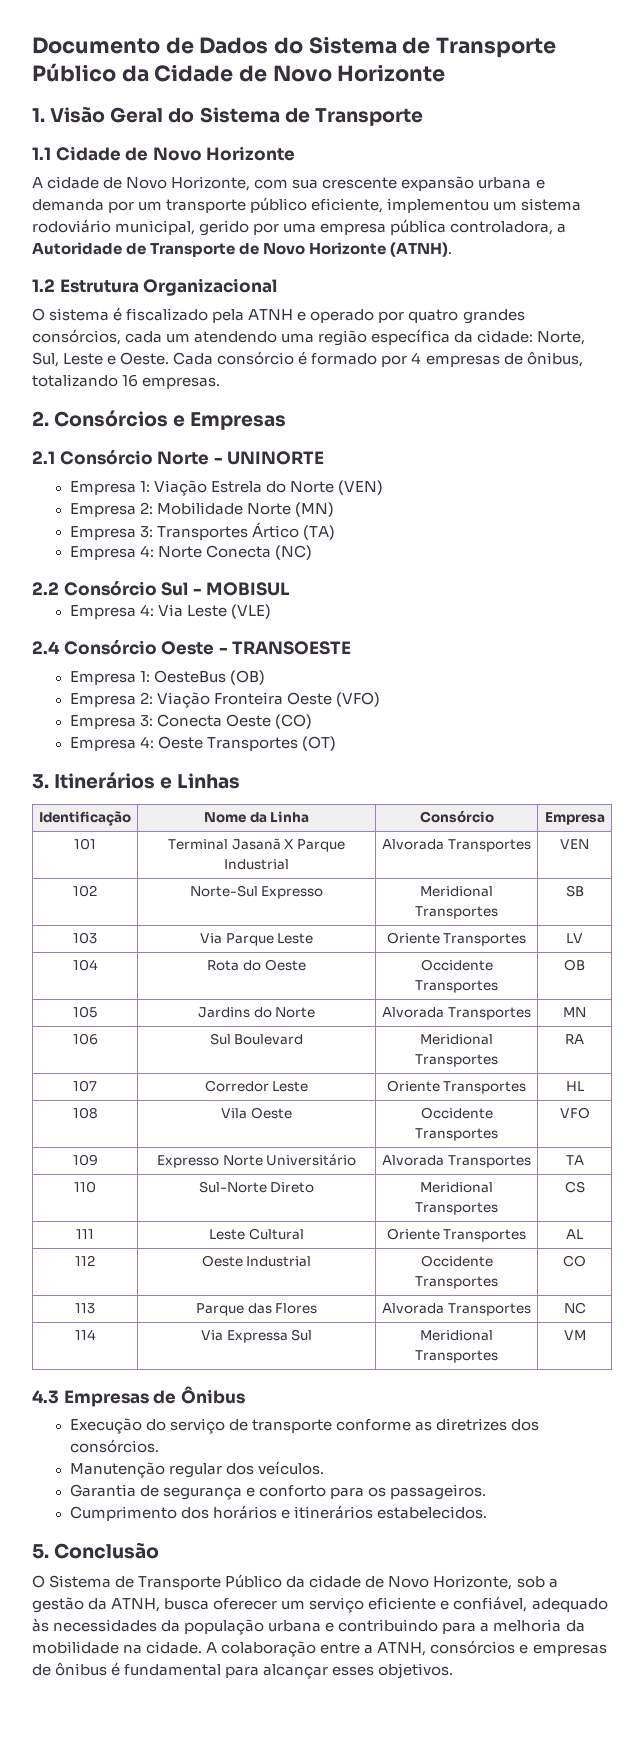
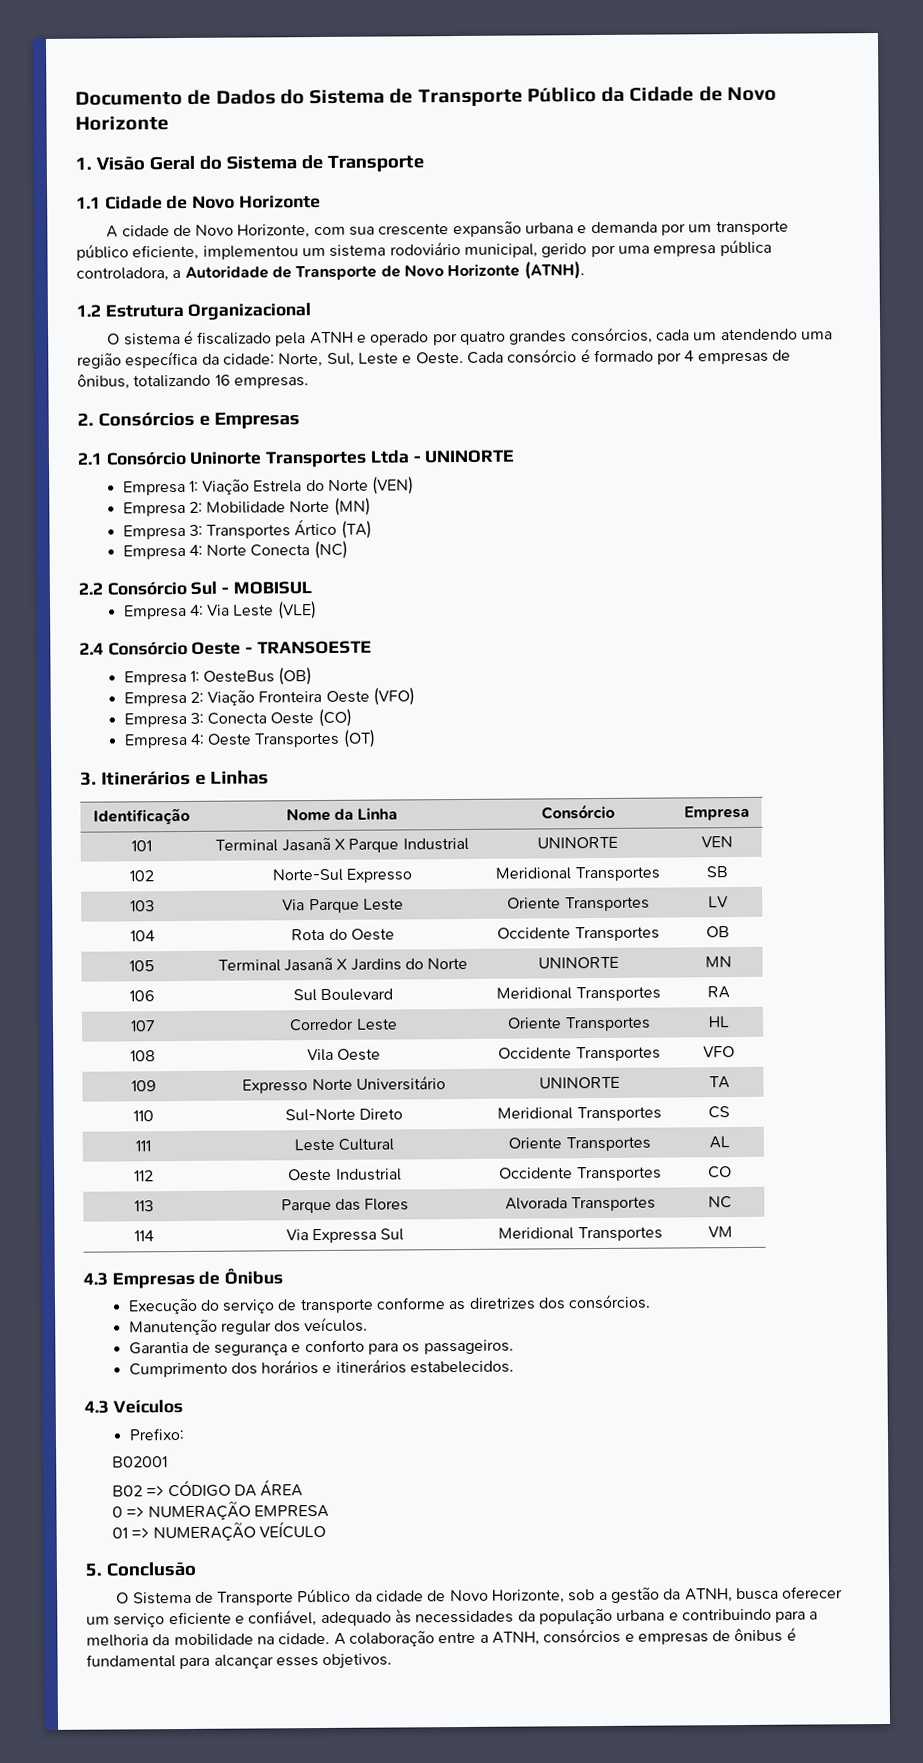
[157,451,210,465] Norte -> [189,449,410,468] Uninorte Transportes Ltda
[382,839,531,852] Alvorada Transportes -> [537,836,618,849] UNINORTE
(97, 1012) none -> [217,956,349,972] Terminal Jasanã X
[382,1007,531,1020] Alvorada Transportes -> [538,956,619,969] UNINORTE
[382,1155,531,1168] Alvorada Transportes -> [539,1076,620,1089] UNINORTE
(488, 1512) none -> [84,1399,183,1414] [128,1428,184,1441] [111,1456,168,1468] [111,1479,304,1498] [111,1500,329,1521] [111,1520,326,1542] // 4.3 Veículos // Prefixo: // B02001 // B02 => CÓDIGO DA ÁREA // 0 => NUMERAÇÃO EMPRESA // 01 => NUMERAÇÃO VEÍCULO

